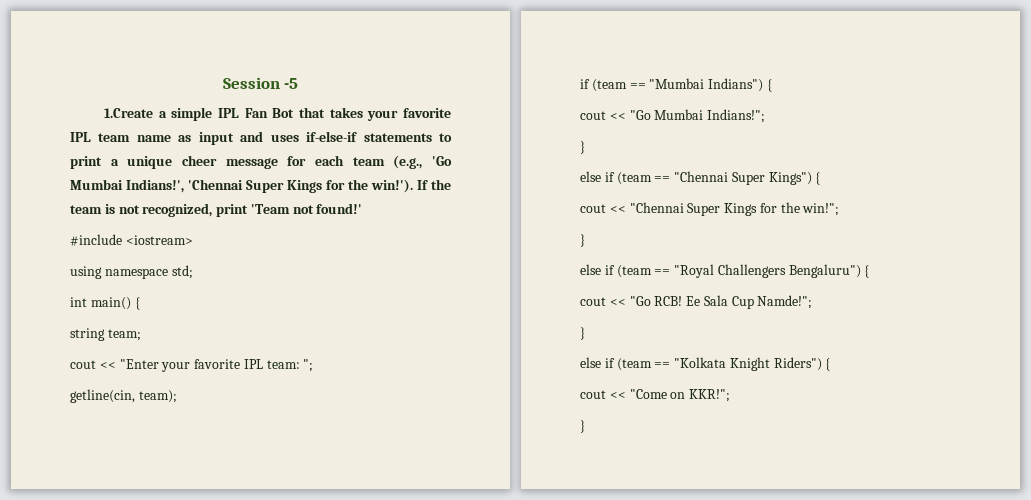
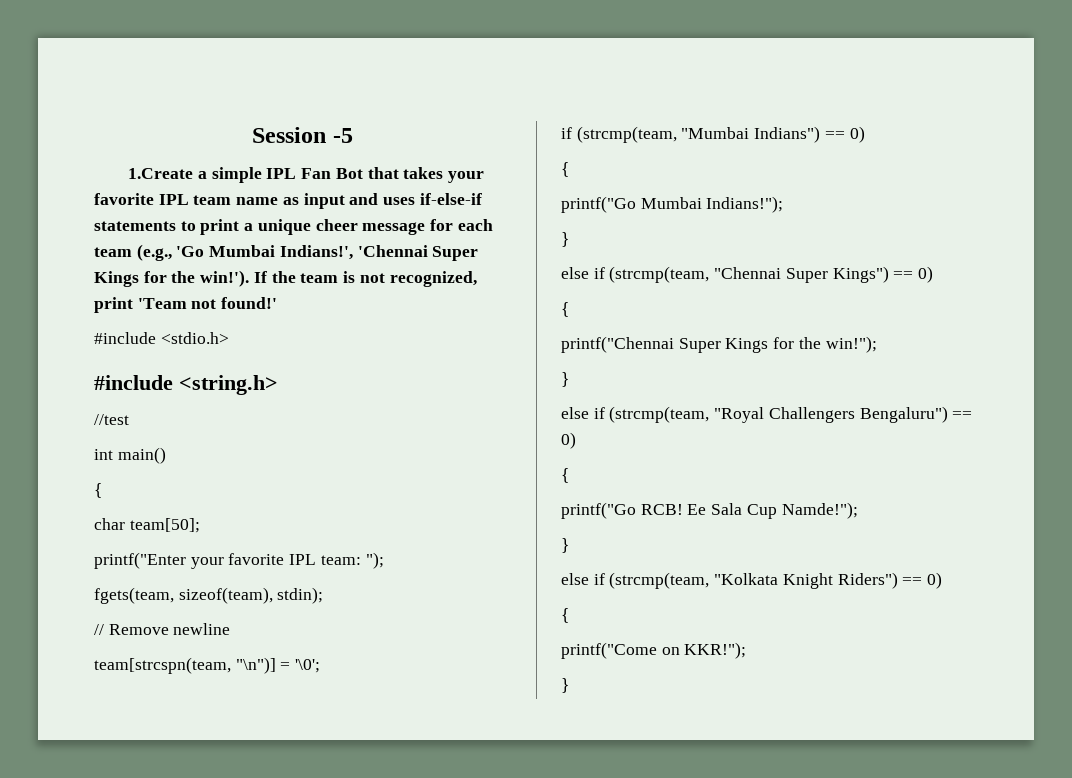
[125,235,193,245] [70,265,193,279] <iostream> // using namespace std; -> [160,332,229,344] [94,375,278,395] [94,414,129,425] <stdio.h> // #include <string.h> // //test
[134,297,140,310] [70,328,141,341] [70,359,314,372] [70,389,177,403] [580,78,772,92] [580,109,766,123] [580,141,585,154] [580,171,671,185] { // string team; // cout << "Enter your favorite IPL team: "; // getline(cin, team); // if (team == "Mumbai Indians") { // cout << "Go Mumbai Indians!"; // } // else if (team == -> [94,483,102,498] [94,518,200,533] [94,552,384,569] [94,587,324,604] [94,623,231,635] [94,657,321,674] [561,126,865,143] [561,162,569,177] [561,196,784,213] [561,232,569,247] [561,266,710,283] // { // char team[50]; // printf("Enter your favorite IPL team: "); // fgets(team, sizeof(team), stdin); // // Remove newline // team[strcspn(team, "\n")] = '\0'; // if (strcmp(team, "Mumbai Indians") == 0) // { // printf("Go Mumbai Indians!"); // } // else if (strcmp(team,
[815,172,821,185] [580,202,840,216] [580,234,585,247] [580,264,671,278] { // cout << "Chennai Super Kings for the win!"; // } // else if (team == -> [893,266,934,283] [561,302,569,317] [561,336,877,353] [561,372,569,387] [561,406,710,423] == 0) // { // printf("Chennai Super Kings for the win!"); // } // else if (strcmp(team,
[864,265,870,278] [580,296,651,306] { // cout << "Go -> [952,411,973,419] [561,432,576,449] [561,468,569,483] [561,502,636,519] == 0) // { // printf("Go
[757,295,813,309] [580,327,585,340] [580,357,671,371] Namde!"; // } // else if (team == -> [781,502,858,519] [561,538,569,553] [561,572,710,589] Namde!"); // } // else if (strcmp(team,
[825,358,831,371] [580,389,731,402] { // cout << "Come on KKR!"; -> [902,572,943,589] [561,608,569,623] [561,642,747,659] == 0) // { // printf("Come on KKR!");

